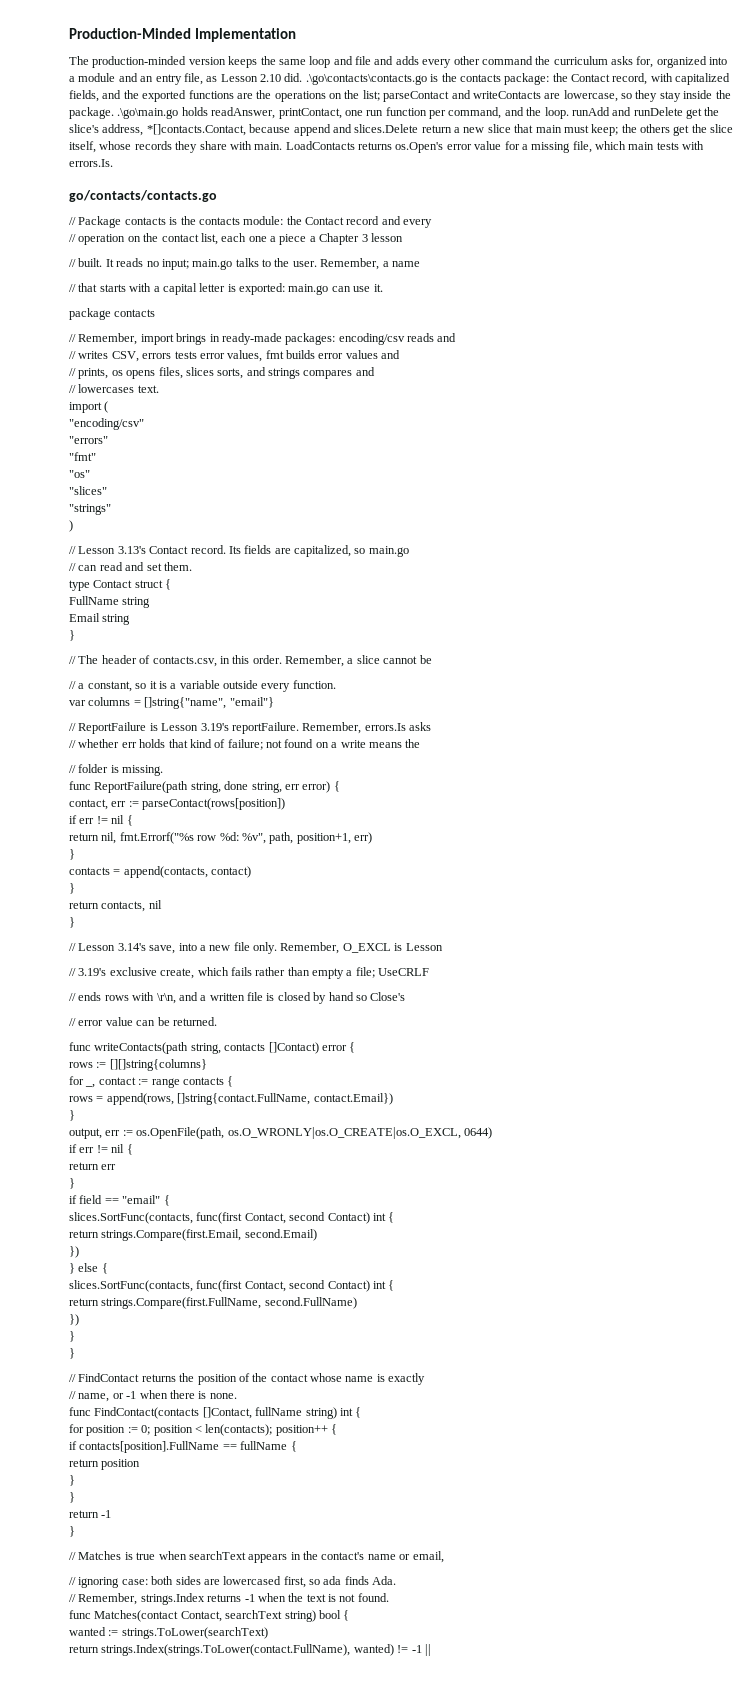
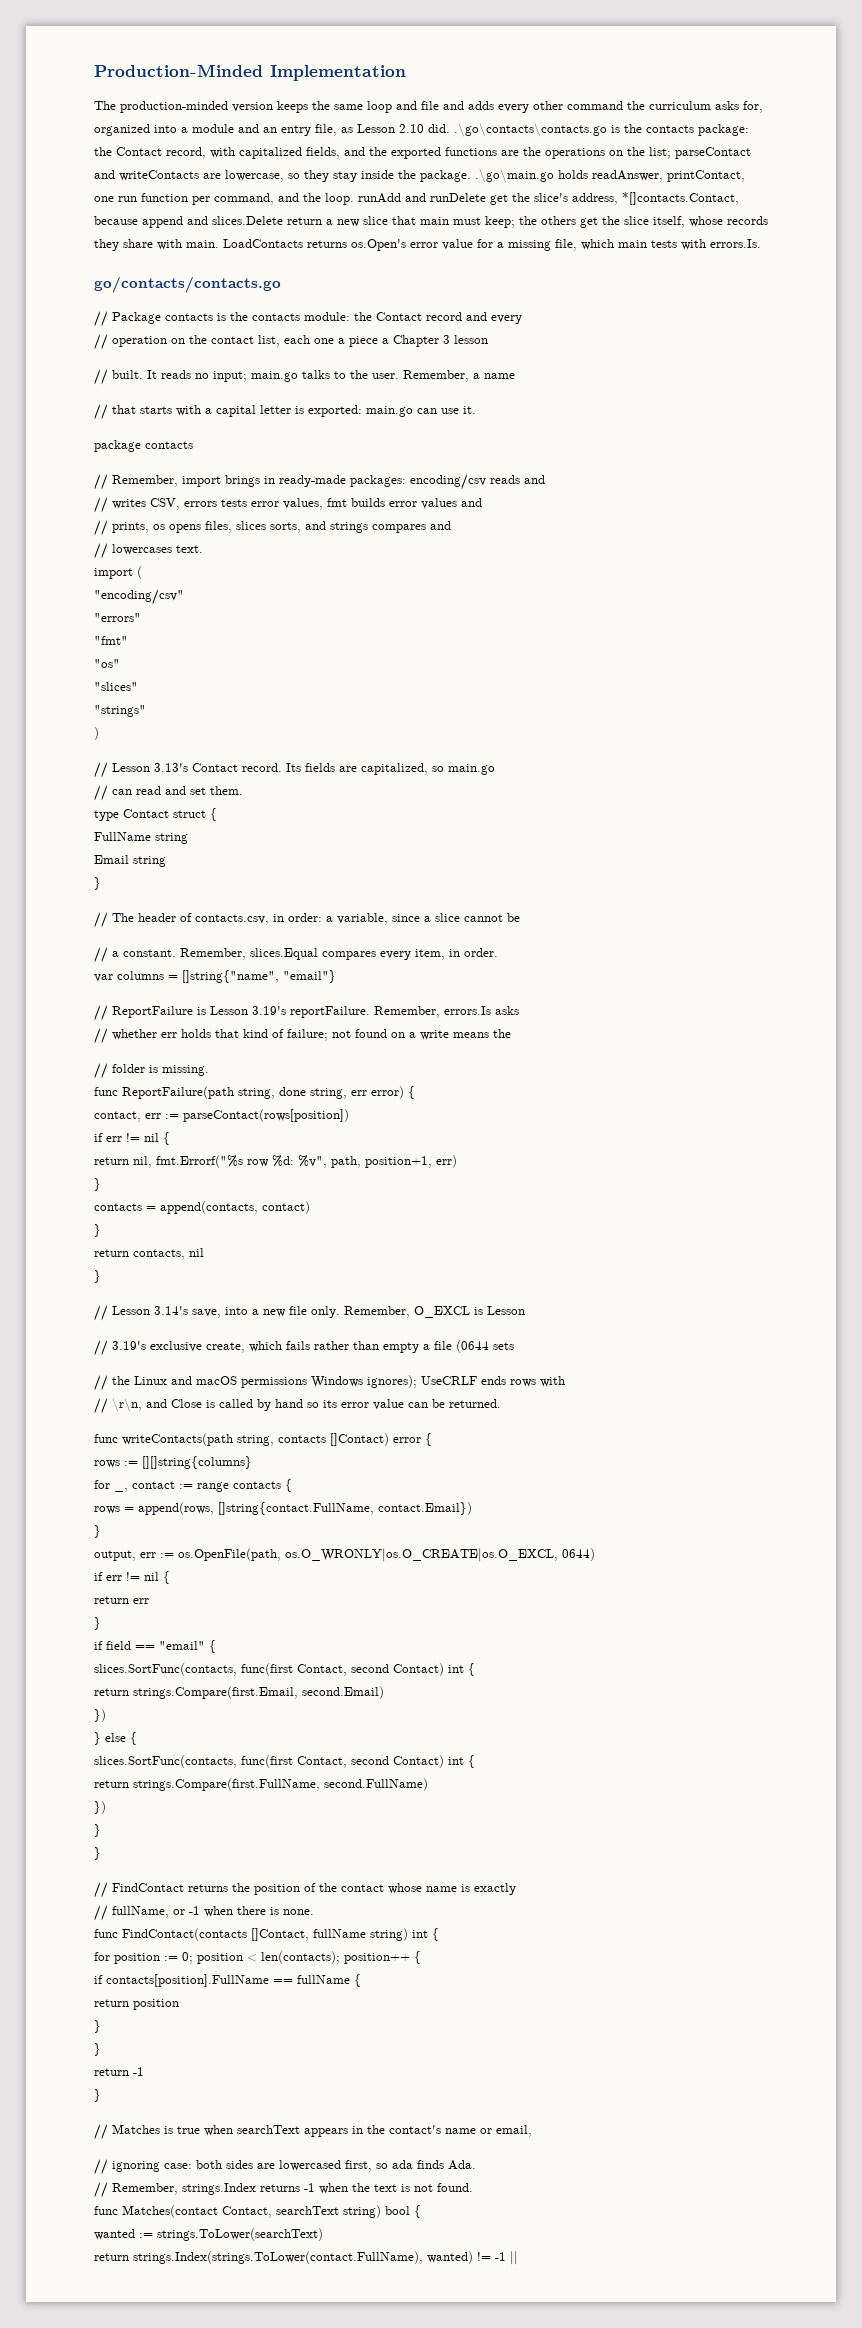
[232,655,344,667] this order. Remember, -> [288,913,420,925] order: a variable, since
[87,680,336,692] constant, so it is a variable outside every function. -> [123,948,498,960] constant. Remember, slices.Equal compares every item, in order.
[355,967,430,978] [69,993,76,1001] file; UseCRLF // // -> [434,1340,514,1353] [94,1375,477,1391] file (0644 sets // // the Linux and macOS permissions Windows ignores); UseCRLF
(155, 996) none -> [94,1398,108,1414] // //
[200,992,311,1001] a written file is closed -> [171,1399,253,1408] Close is called
[370,992,406,1001] [69,1018,76,1026] Close's // // -> [323,1400,337,1408] its
[78,1393,110,1402] name, -> [112,1906,169,1918] fullName,

